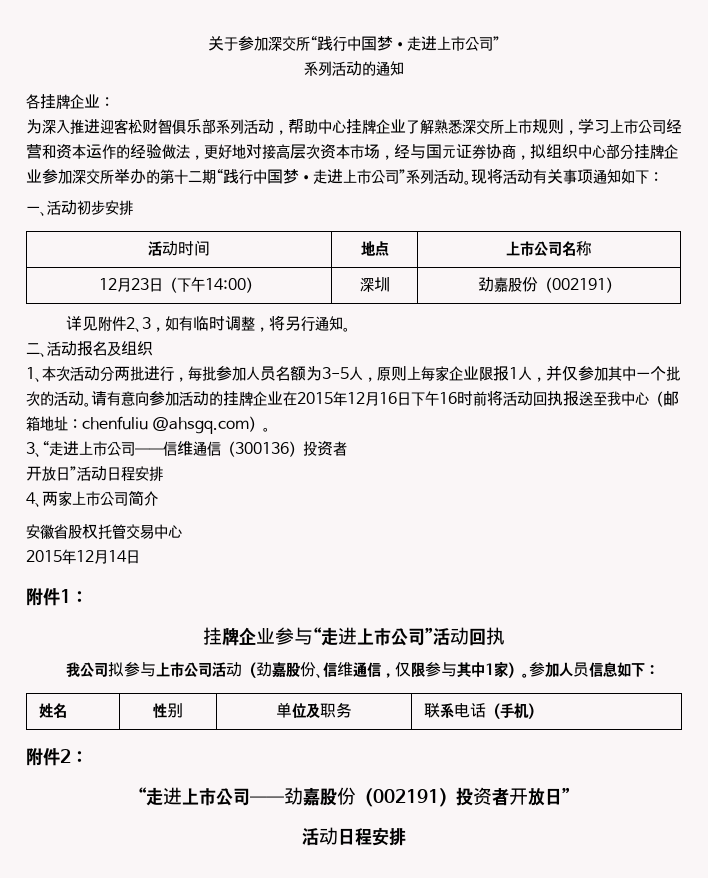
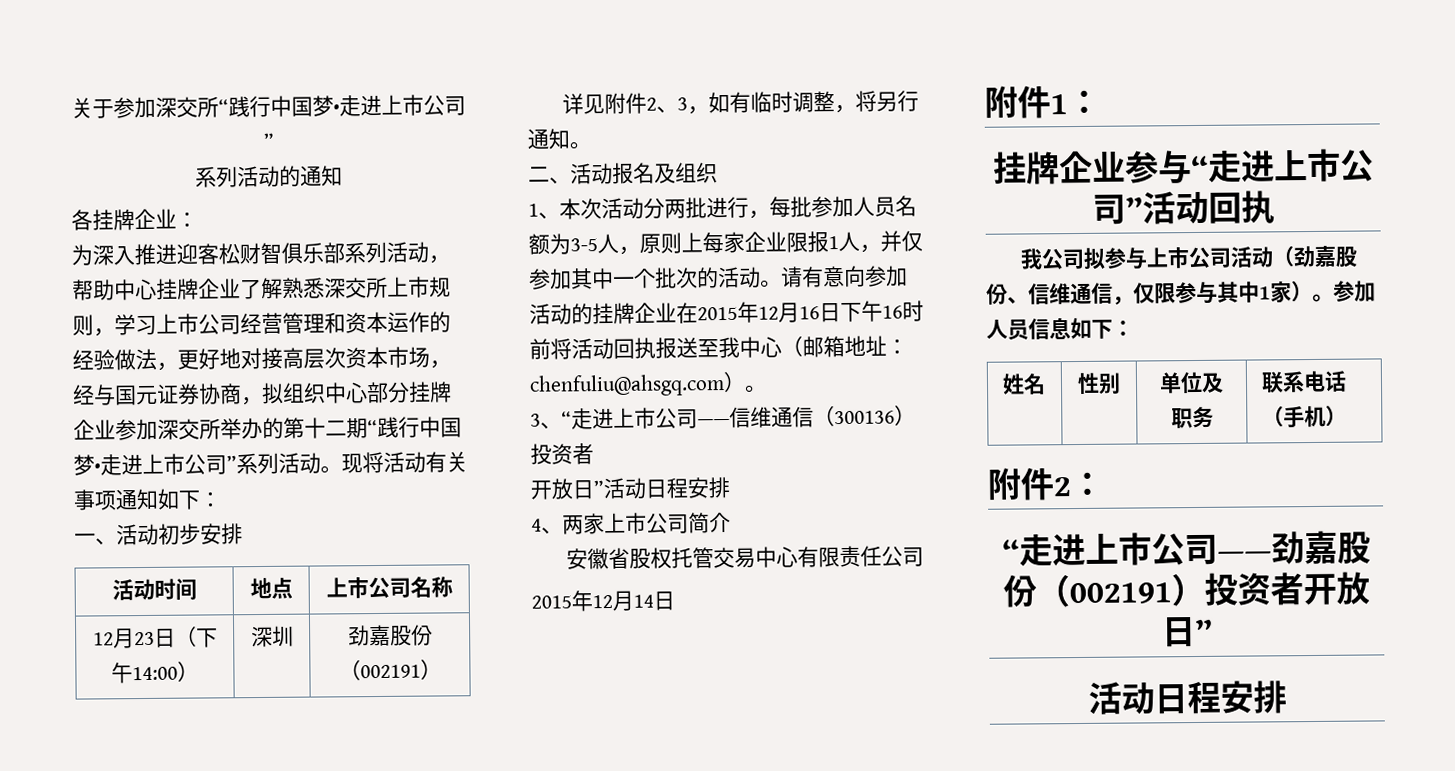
(42, 151) none -> [282,312,325,334] 管理
[82,416,250,434] chenfuliu @ahsgq.com -> [529,374,725,397] chenfuliu@ahsgq.com
(182, 531) none -> [796,545,924,568] 有限责任公司

